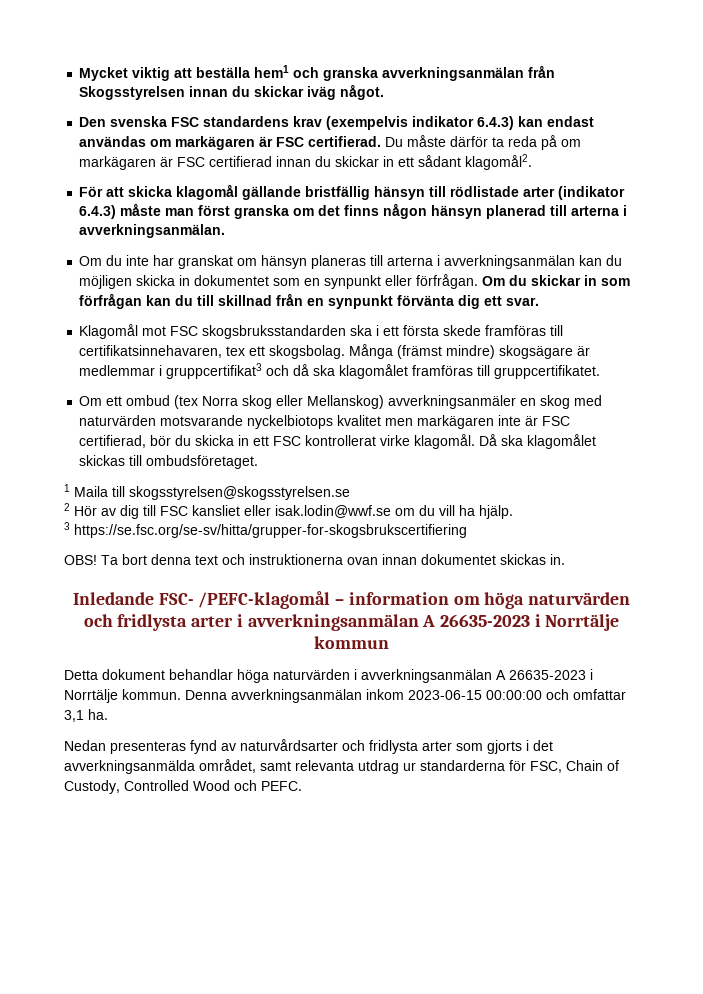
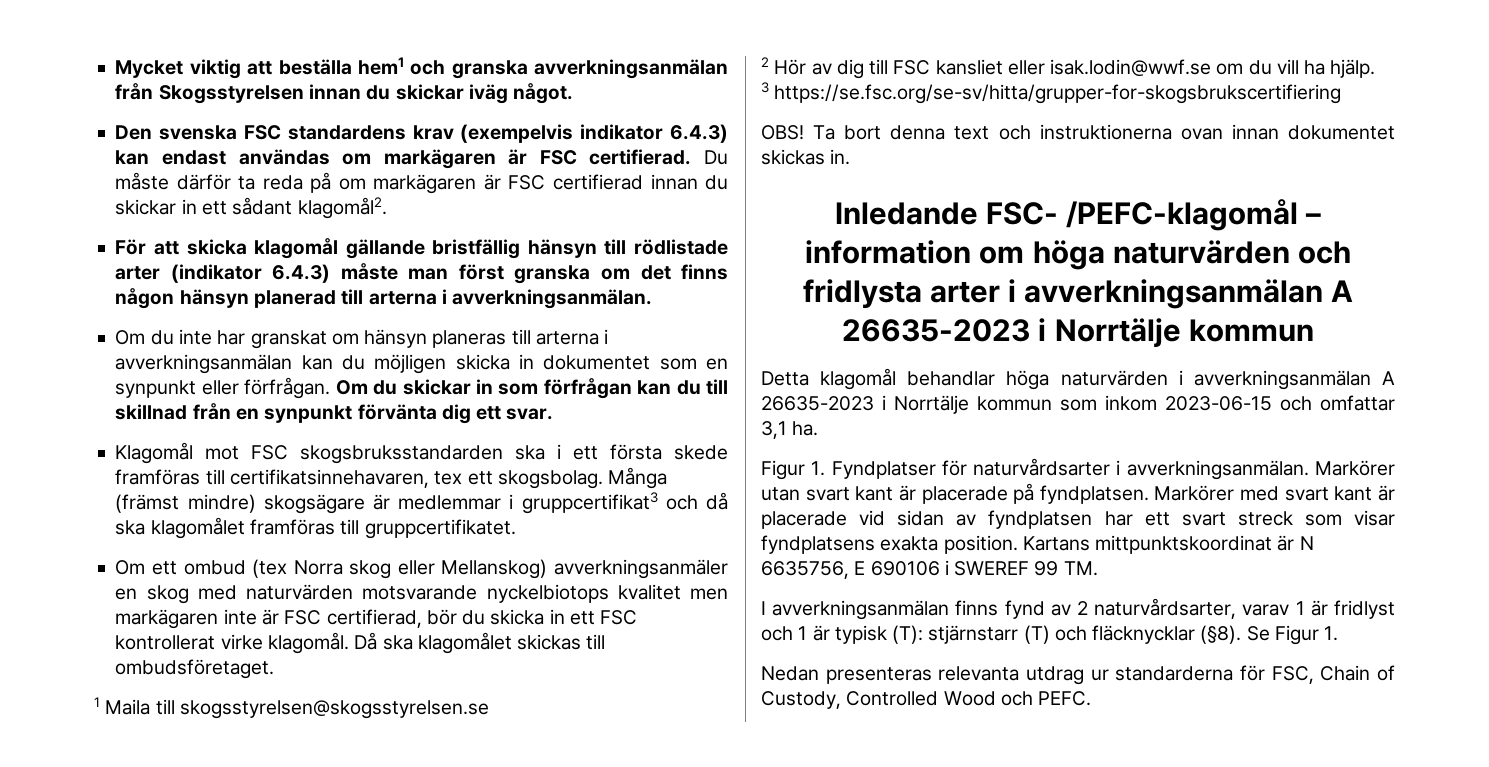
[102,669,165,680] dokument -> [820,368,897,390] klagomål
[122,689,362,703] kommun. Denna avverkningsanmälan -> [977,396,1097,411] kommun som
[486,690,542,700] 00:00:00 -> (1272, 403) none
[64,739,553,754] [64,759,291,774] Nedan presenteras fynd av naturvårdsarter och fridlysta arter som gjorts i det avverkningsanmälda området, samt -> [761,458,1395,480] [761,483,1395,504] [761,510,1395,529] [761,535,1314,554] [761,560,1098,579] [761,598,1395,620] [761,625,1339,645] [761,666,932,684] Figur 1. Fyndplatser för naturvårdsarter i avverkningsanmälan. Markörer utan svart kant är placerade på fyndplatsen. Markörer med svart kant är placerade vid sidan av fyndplatsen har ett svart streck som visar fyndplatsens exakta position. Kartans mittpunktskoordinat är N 6635756, E 690106 i SWEREF 99 TM. // I avverkningsanmälan finns fynd av 2 naturvårdsarter, varav 1 är fridlyst och 1 är typisk (T): stjärnstarr (T) och fläcknycklar (§8). Se Figur 1. // Nedan presenteras

